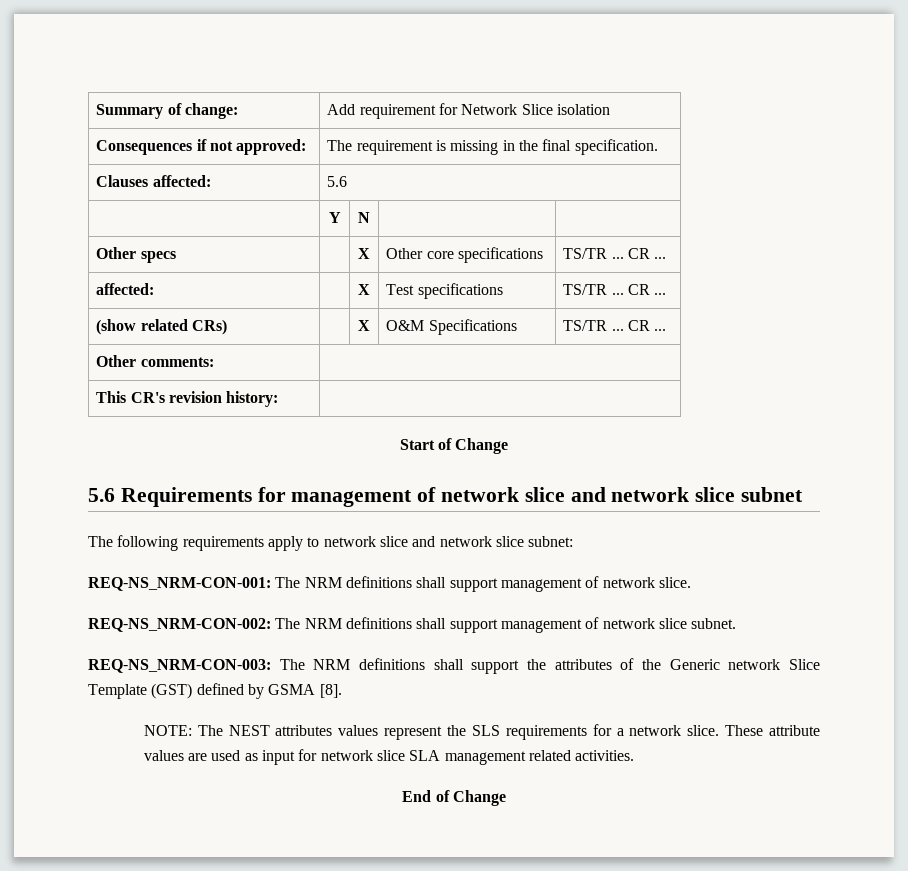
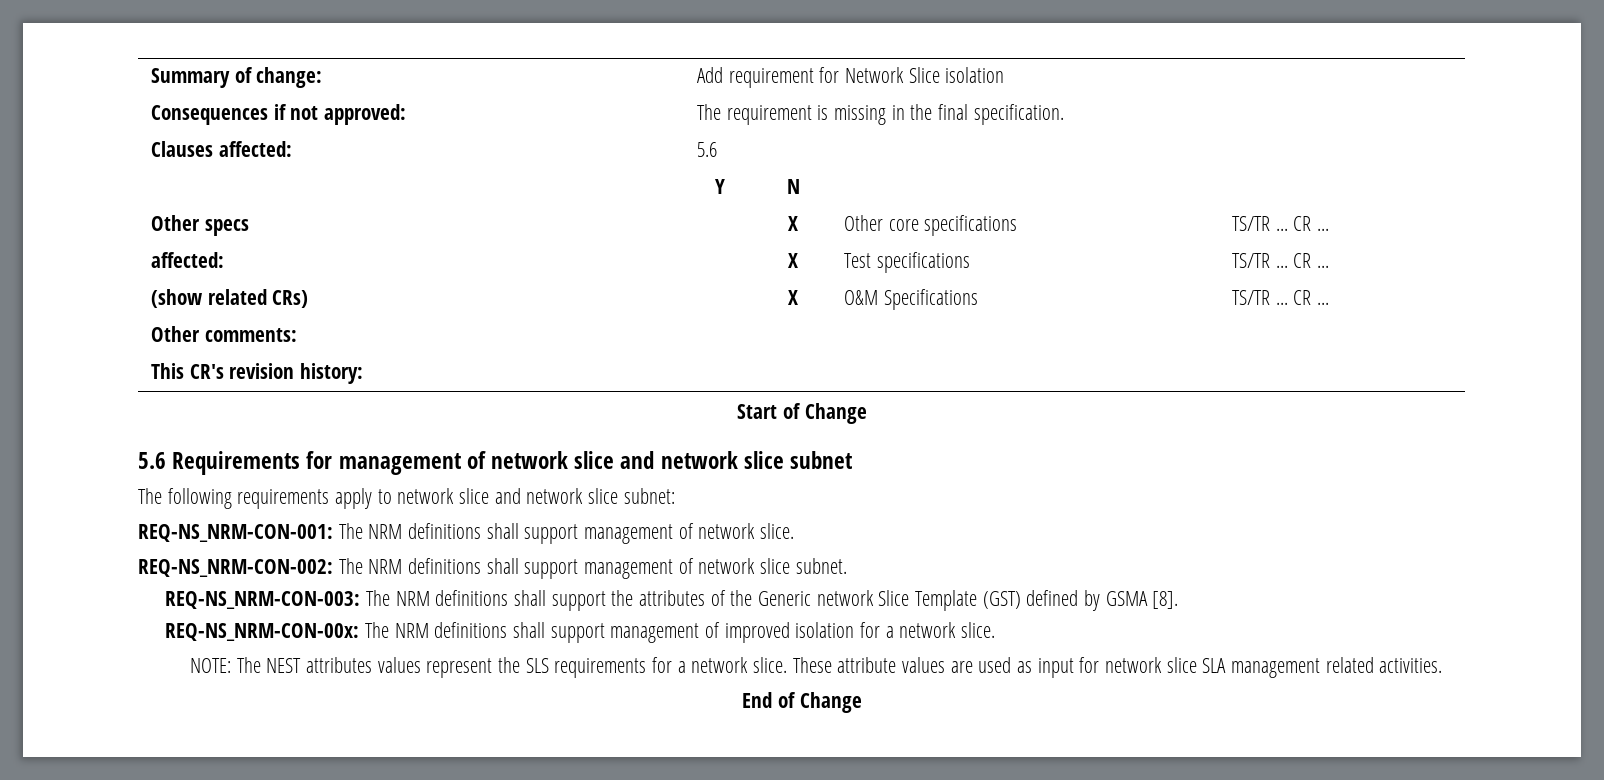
(342, 691) none -> [165,622,996,643] // REQ-NS_NRM-CON-00x: The NRM definitions shall support management of improved isolation for a network slice.

